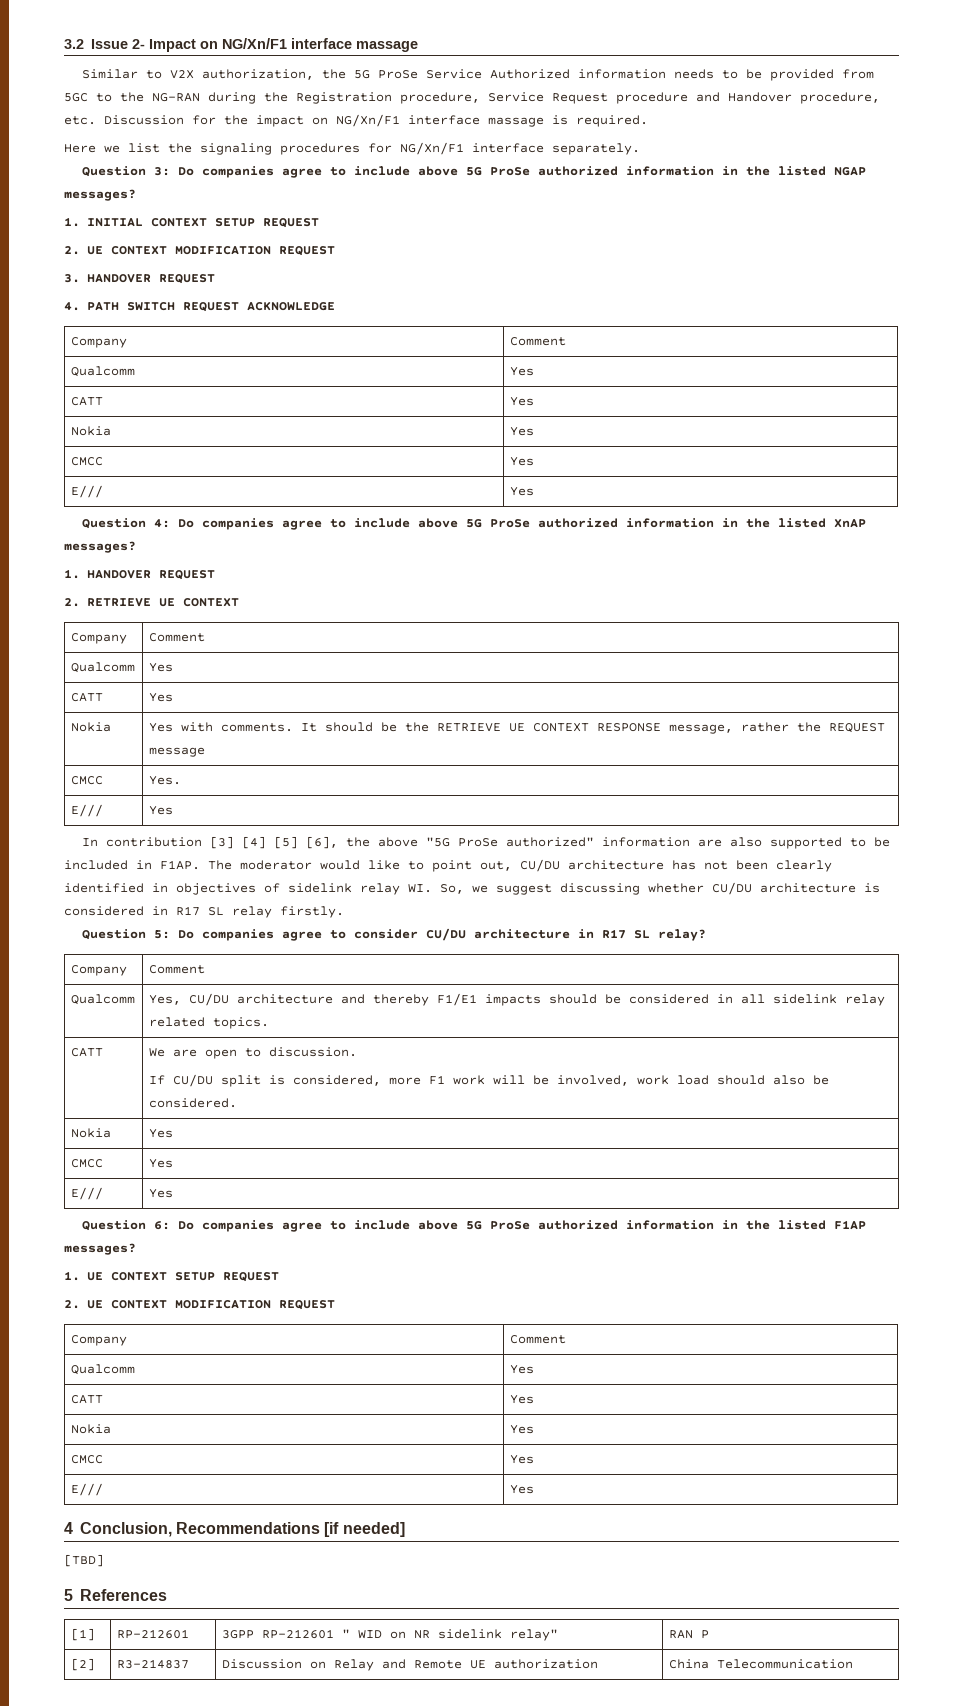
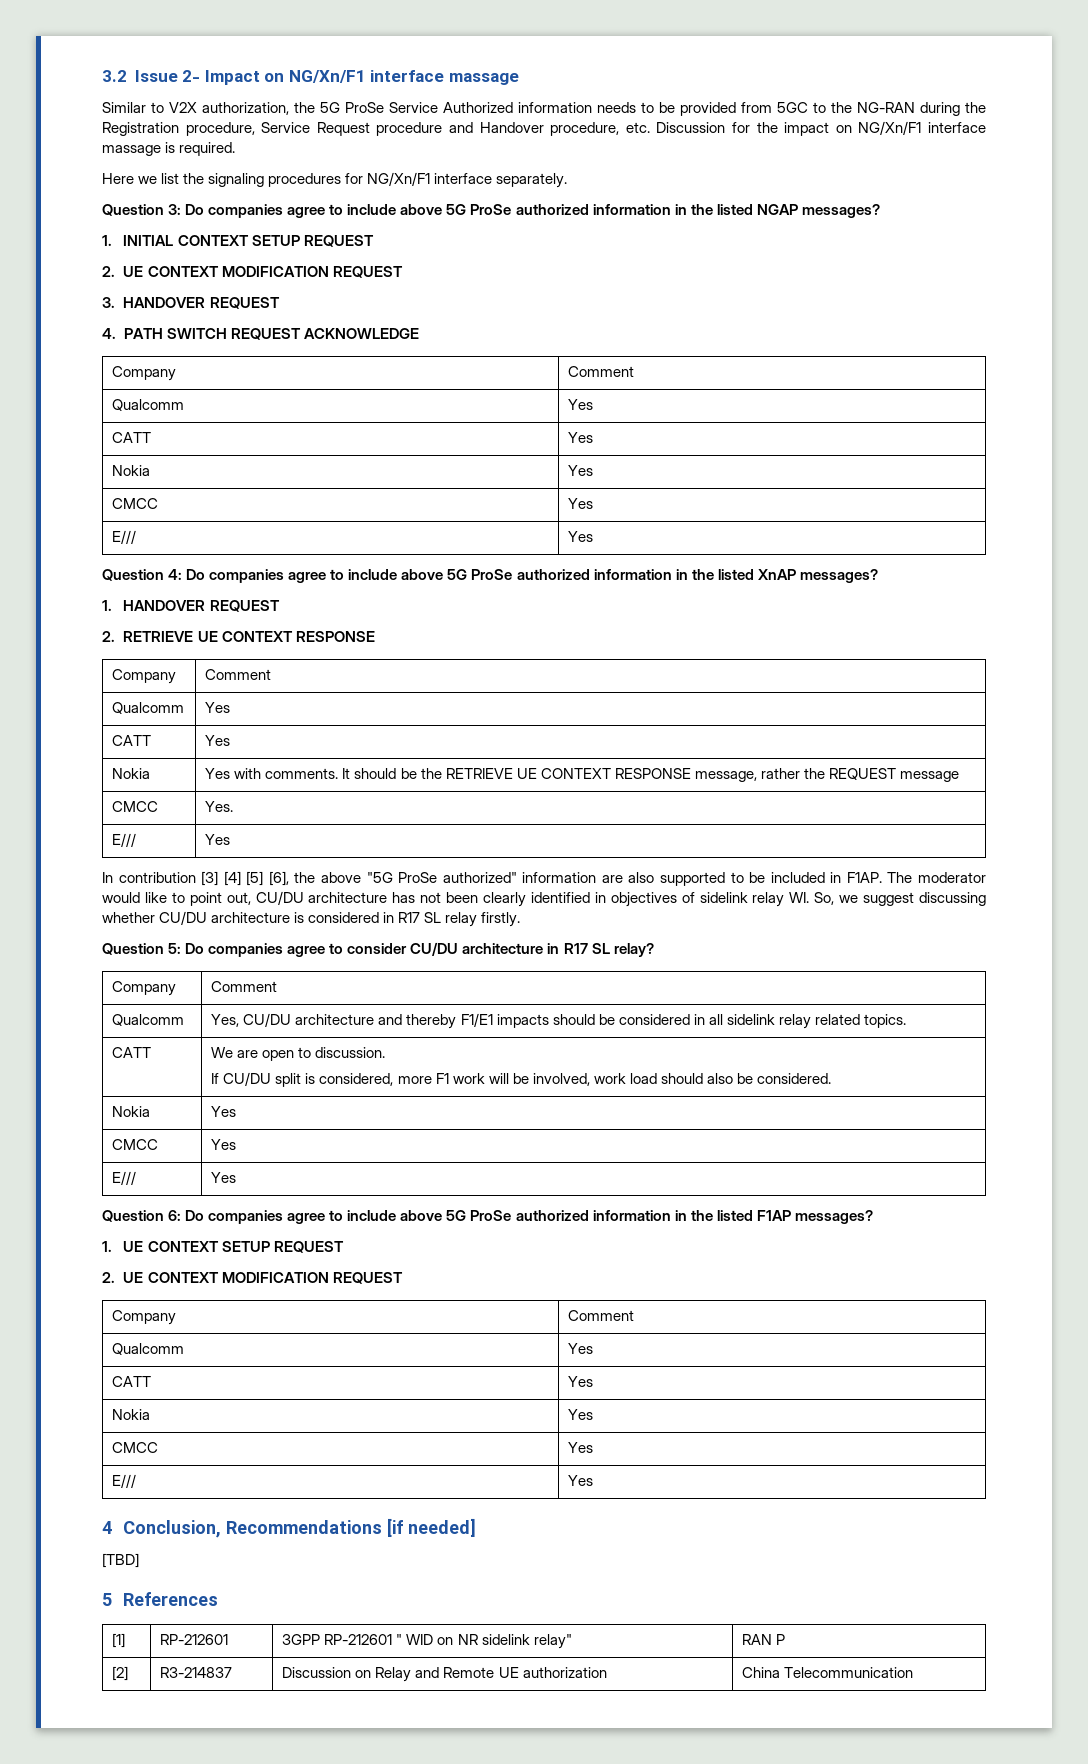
(239, 602) none -> [295,631,375,642] RESPONSE

